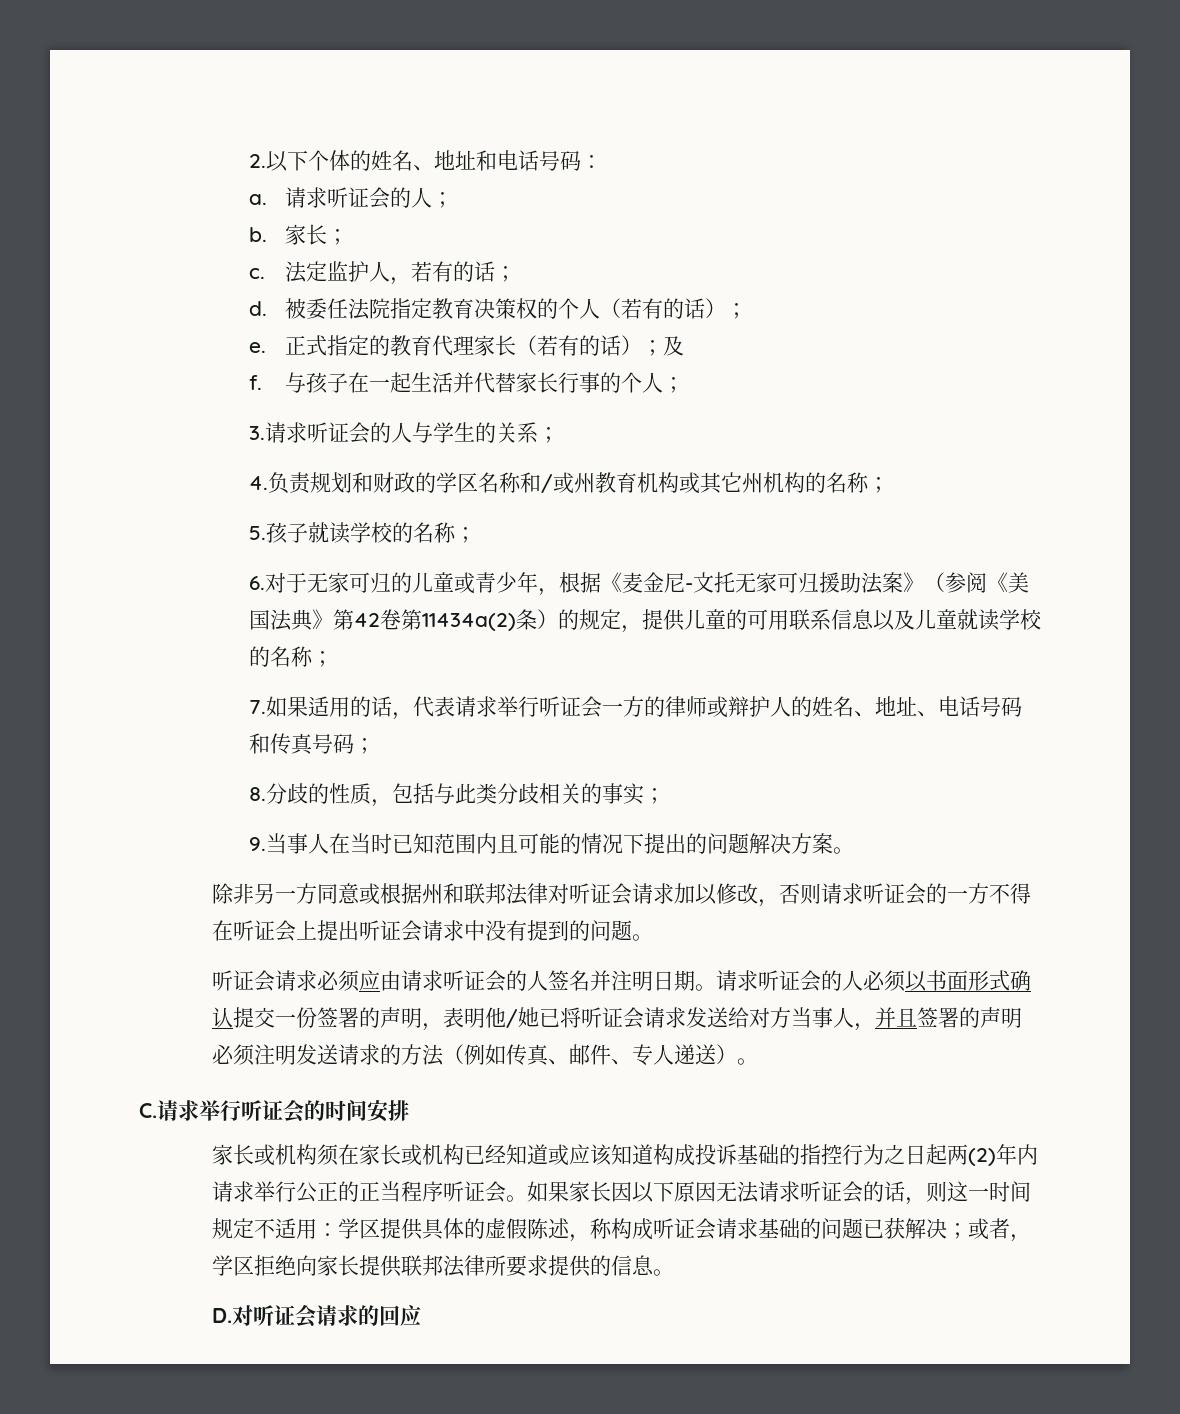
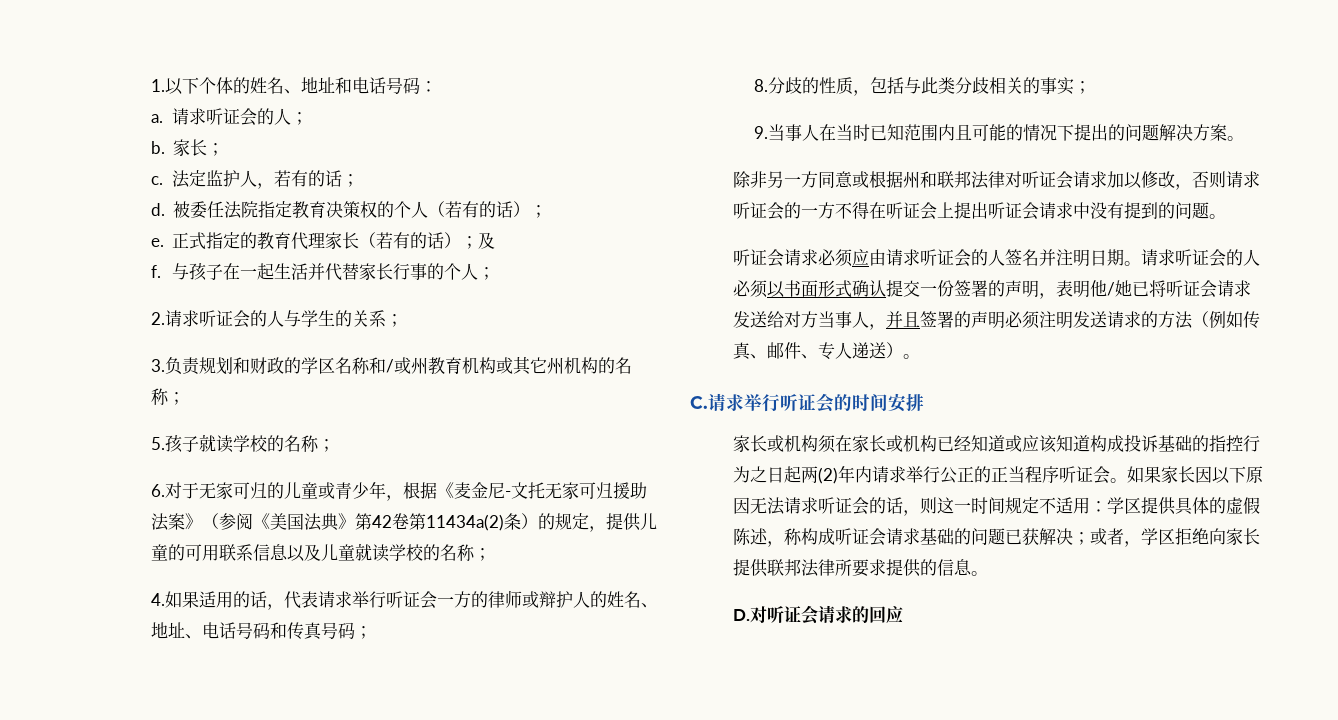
[248,154,266,168] 2. -> [150,79,165,92] 1.
[248,426,265,440] 3. -> [150,312,165,325] 2.
[248,476,268,490] 4. -> [150,359,165,372] 3.
[248,700,266,714] 7. -> [150,593,165,606] 4.

